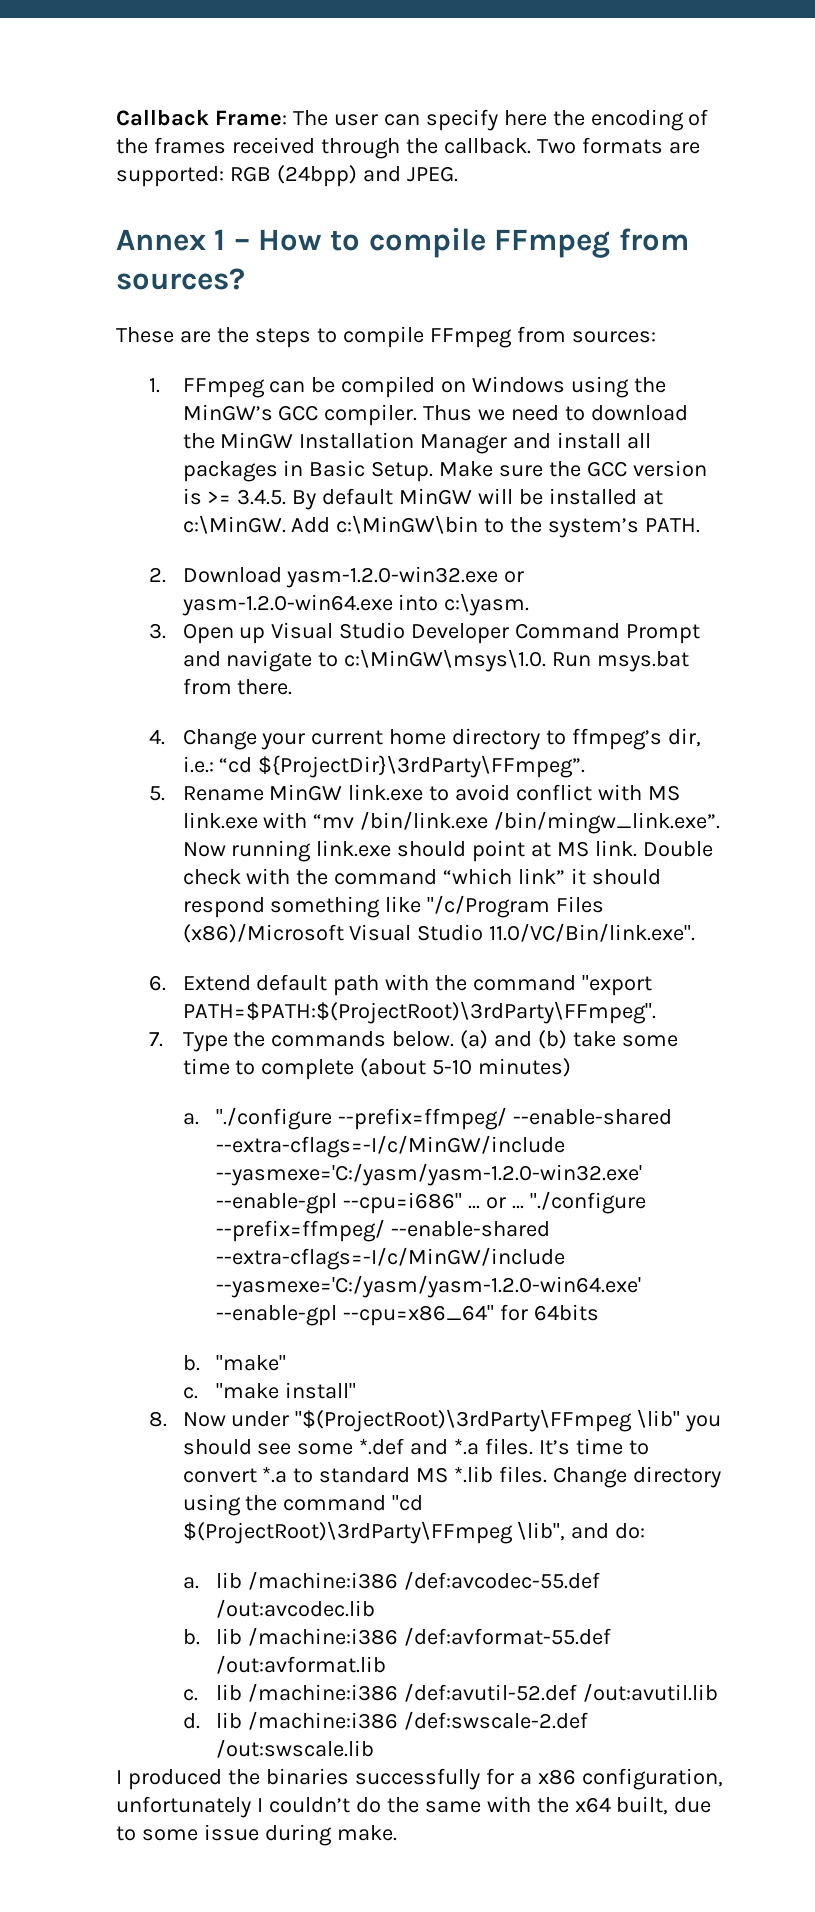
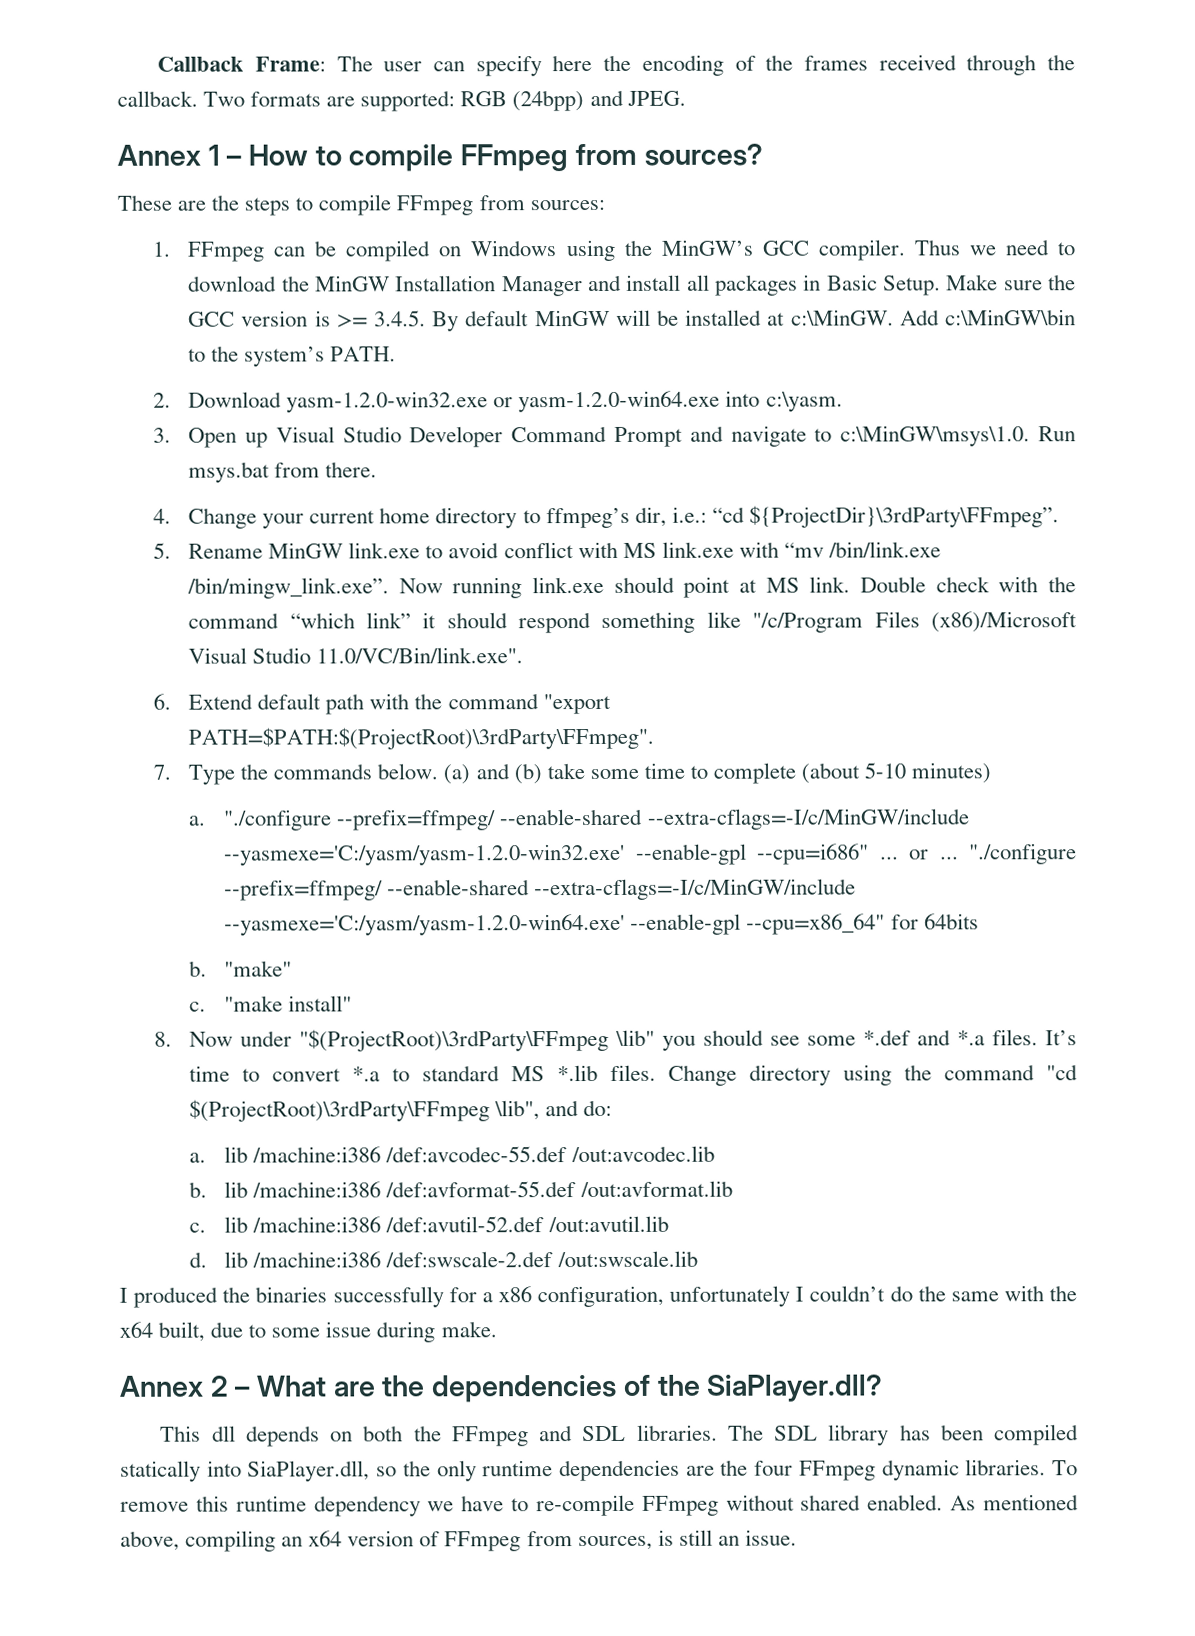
(397, 1833) none -> [119,1374,884,1403] [160,1424,1079,1447] [120,1459,1078,1482] [120,1494,1079,1517] [120,1529,797,1552] // Annex 2 – What are the dependencies of the SiaPlayer.dll? // This dll depends on both the FFmpeg and SDL libraries. The SDL library has been compiled statically into SiaPlayer.dll, so the only runtime dependencies are the four FFmpeg dynamic libraries. To remove this runtime dependency we have to re-compile FFmpeg without shared enabled. As mentioned above, compiling an x64 version of FFmpeg from sources, is still an issue.

